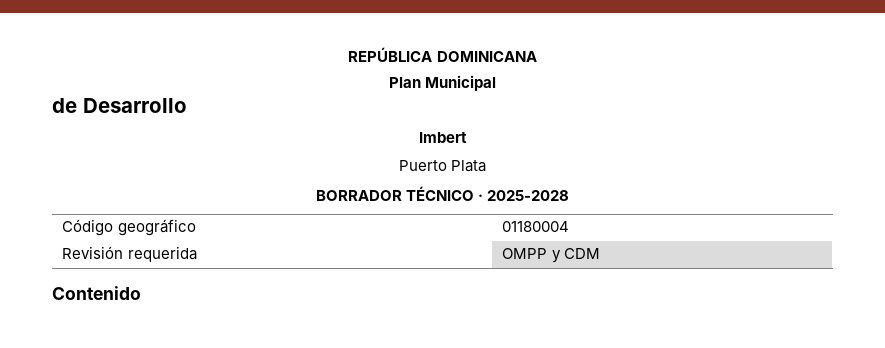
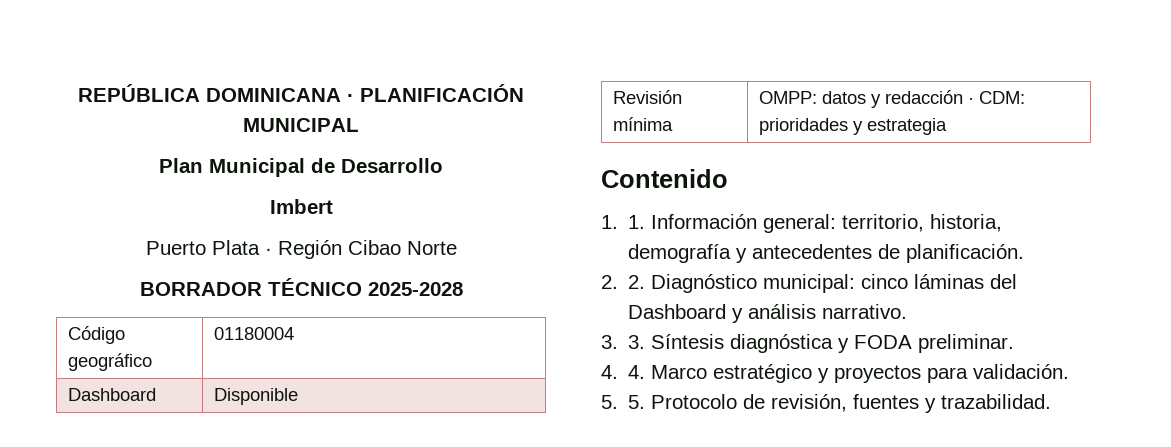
(537, 56) none -> [347,84,524,102] [243,118,359,132] · PLANIFICACIÓN MUNICIPAL
(497, 83) // -> (305, 167) none
(487, 166) none -> [264,240,457,259] · Región Cibao Norte
[478,194,484,201] · -> (362, 287) none
(570, 226) none -> [67,388,156,401] [213,388,298,405] // Dashboard | Disponible
[127,246,197,262] [502,248,600,263] [52,286,141,300] requerida | OMPP y CDM // Contenido -> [612,117,673,131] [758,90,1025,108] [758,118,947,135] [601,169,728,188] [601,214,1003,233] [628,244,1025,263] [601,274,1018,293] [628,304,908,323] [601,334,1015,353] [601,364,1070,383] [601,394,1052,413] mínima | OMPP: datos y redacción · CDM: prioridades y estrategia // Contenido // 1. 1. Información general: territorio, historia, demografía y antecedentes de planificación. // 2. 2. Diagnóstico municipal: cinco láminas del Dashboard y análisis narrativo. // 3. 3. Síntesis diagnóstica y FODA preliminar. // 4. 4. Marco estratégico y proyectos para validación. // 5. 5. Protocolo de revisión, fuentes y trazabilidad.

